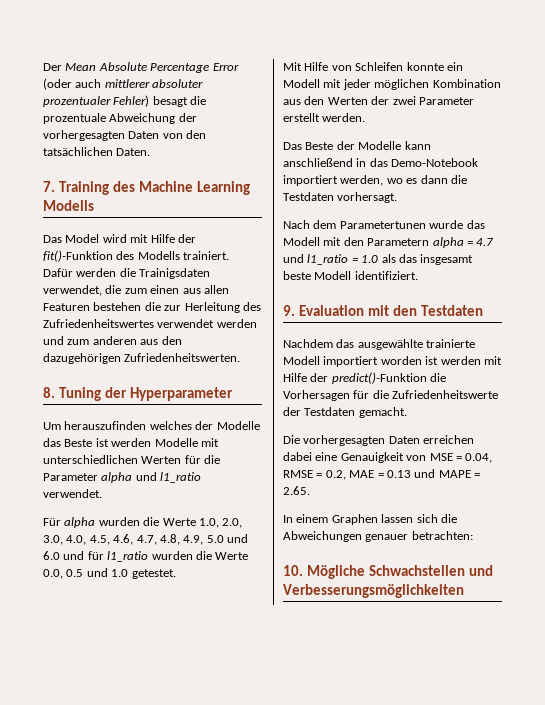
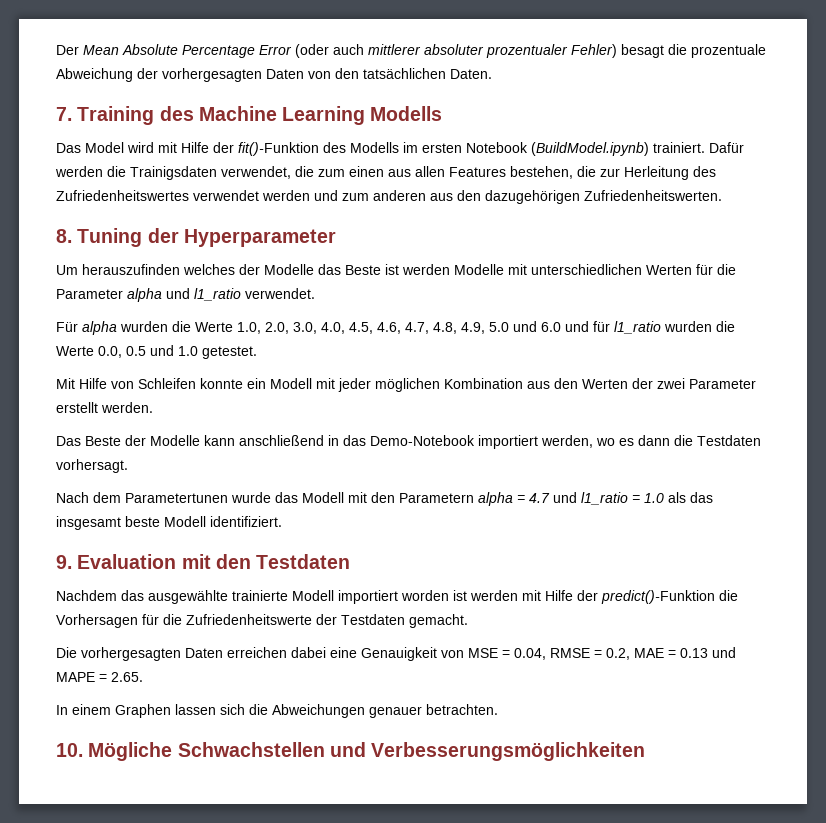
(180, 255) none -> [403,142,649,156] im ersten Notebook (BuildModel.ipynb)
[43,302,142,311] Featuren bestehen -> [449,166,573,179] Features bestehen,
[411,531,473,540] betrachten: -> [426,704,498,715] betrachten.

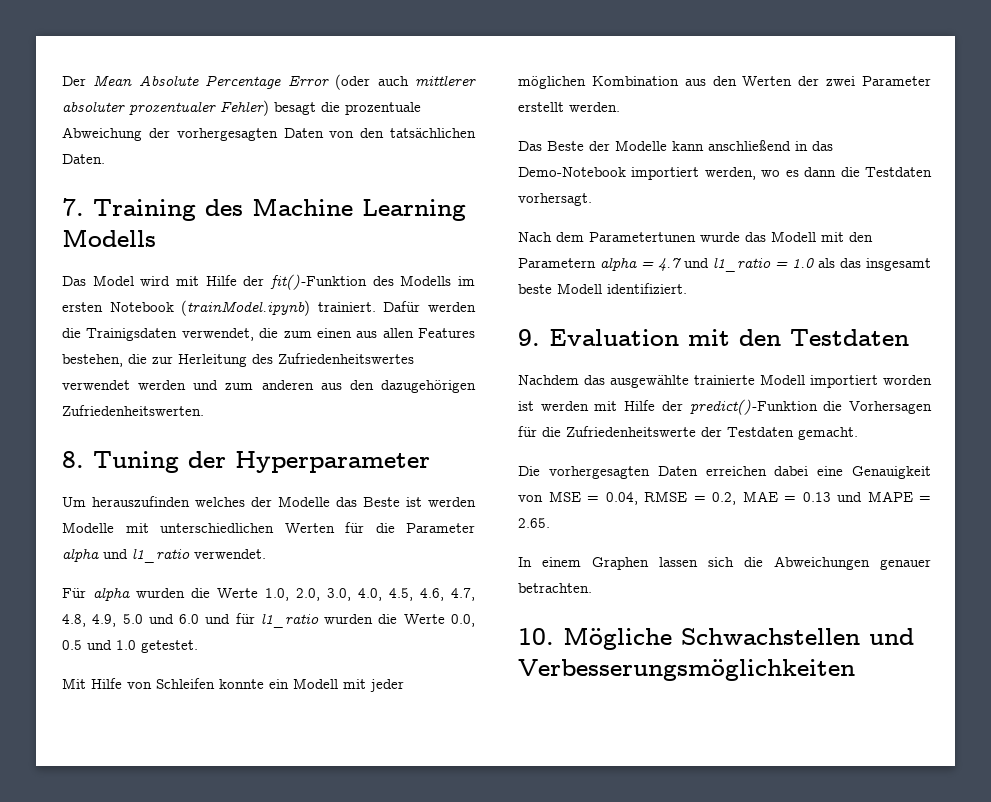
[531,142,649,156] (BuildModel.ipynb) -> [181,300,311,316] (trainModel.ipynb)

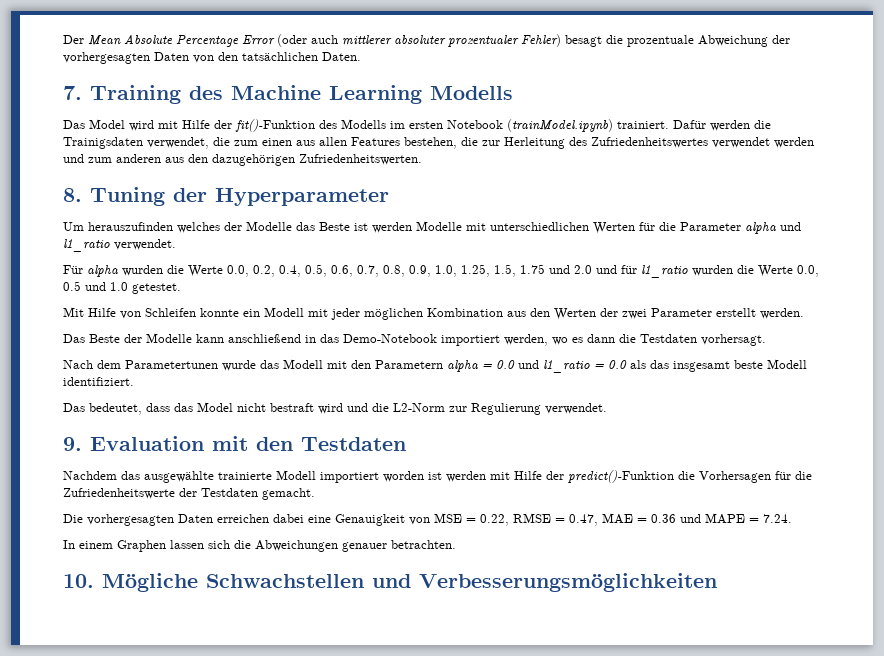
[265,588,475,601] [62,614,200,627] 1.0, 2.0, 3.0, 4.0, 4.5, 4.6, 4.7, 4.8, 4.9, 5.0 und 6.0 -> [227,264,592,277] 0.0, 0.2, 0.4, 0.5, 0.6, 0.7, 0.8, 0.9, 1.0, 1.25, 1.5, 1.75 und 2.0
[658,258,682,271] 4.7 -> [496,360,515,369] 0.0
[792,258,814,268] 1.0 -> [608,360,627,369] 0.0
(687, 288) none -> [63,402,607,415] // Das bedeutet, dass das Model nicht bestraft wird und die L2-Norm zur Regulierung verwendet.
[605,492,638,505] 0.04, -> [480,514,509,526] 0.22,
[712,492,736,505] 0.2, -> [569,514,598,526] 0.47,
[802,492,831,502] 0.13 -> [651,514,676,523] 0.36
[518,518,550,528] 2.65. -> [763,514,792,523] 7.24.

